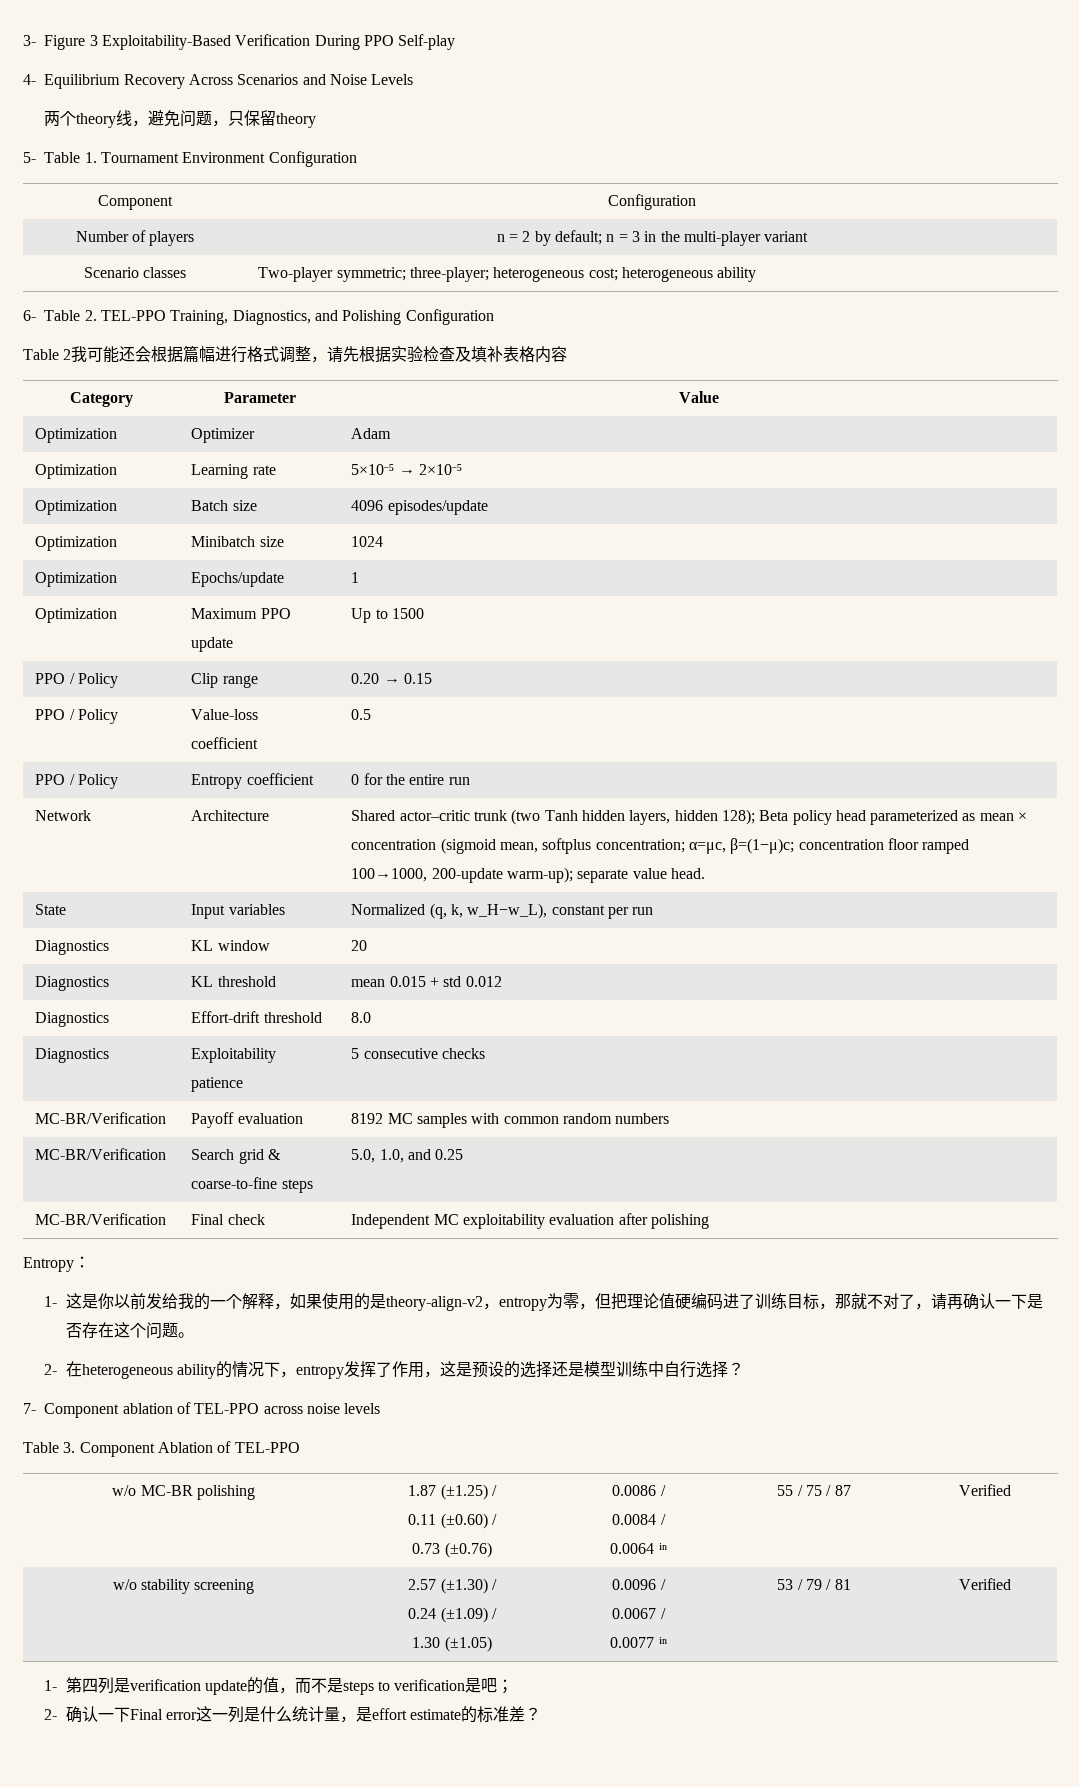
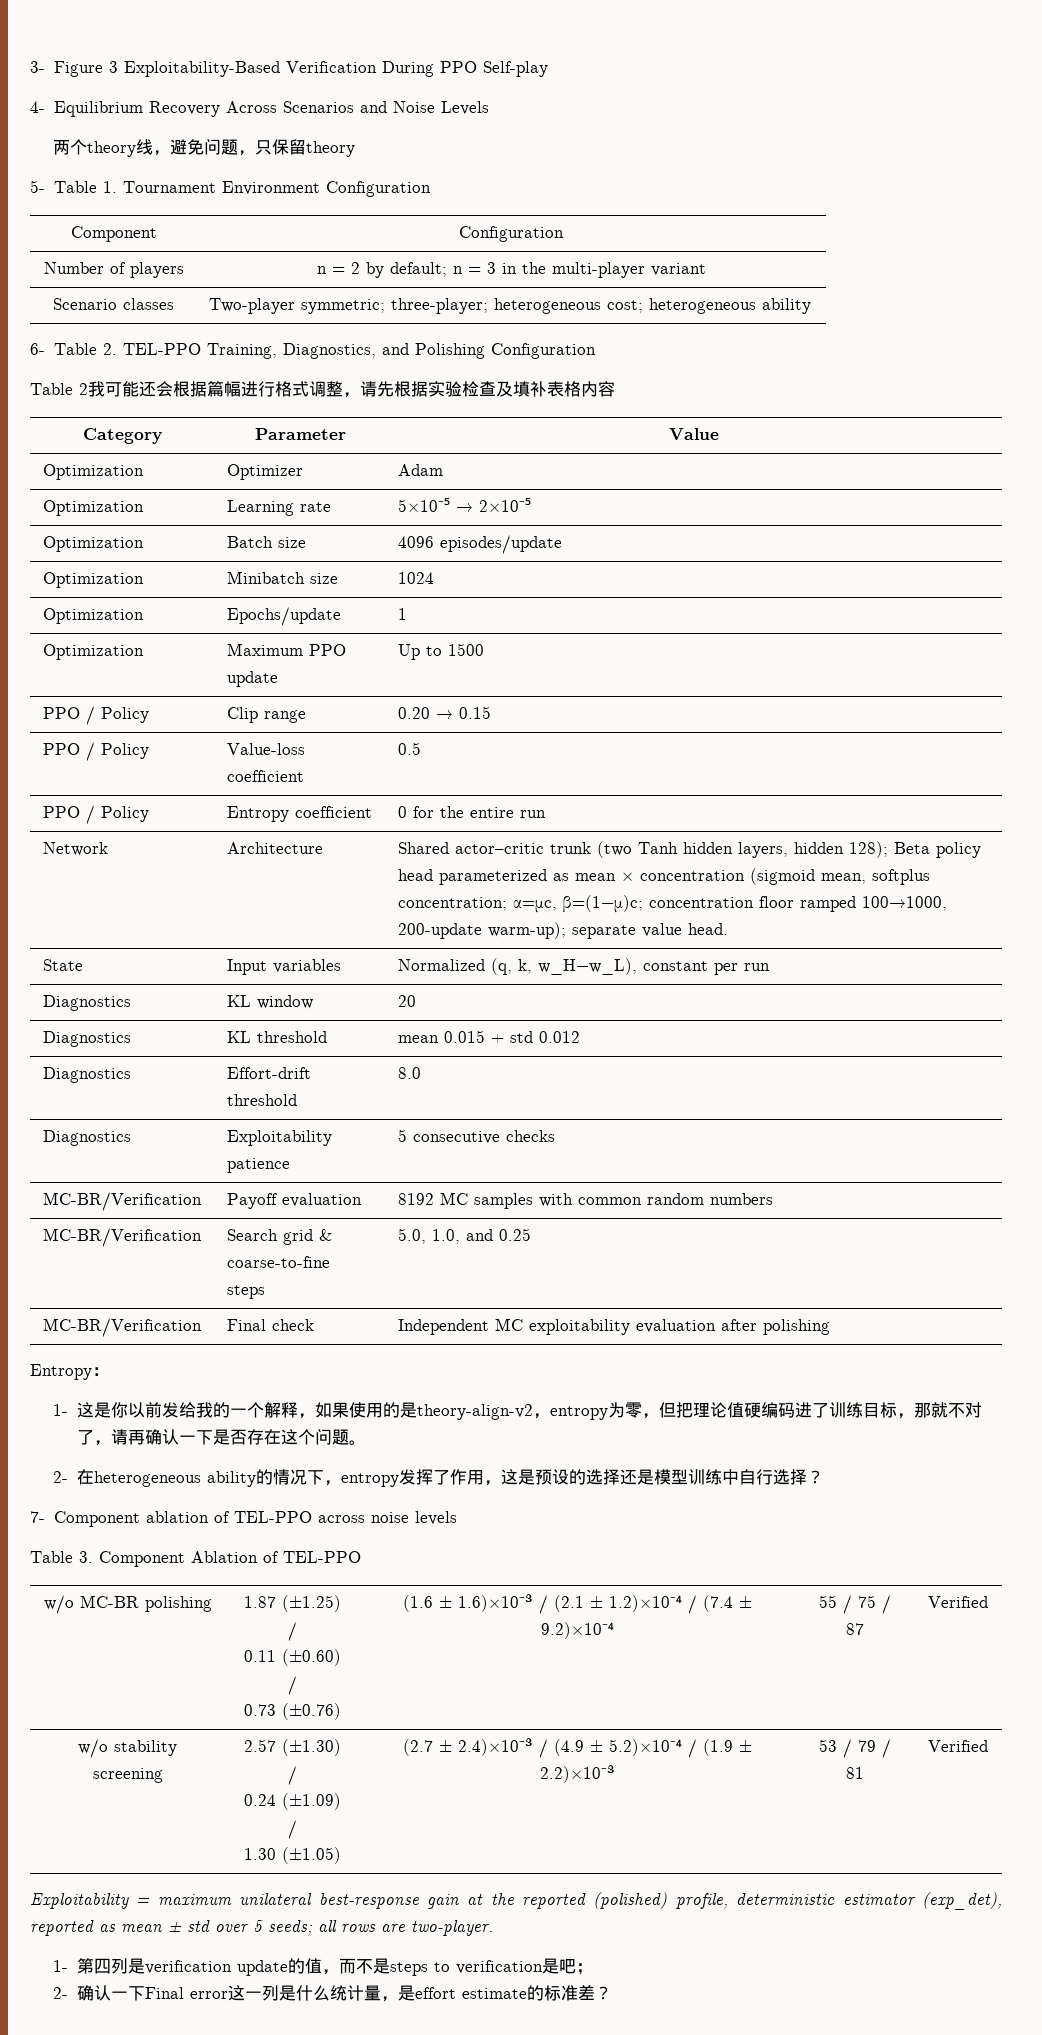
[612,1485,666,1496] [612,1514,666,1525] [610,1543,667,1554] 0.0086 / // 0.0084 / // 0.0064 ⁱⁿ -> [402,1594,752,1614] [540,1622,614,1639] (1.6 ± 1.6)×10⁻³ / (2.1 ± 1.2)×10⁻⁴ / (7.4 ± 9.2)×10⁻⁴
[612,1579,666,1590] [612,1608,666,1619] [610,1637,667,1648] 0.0096 / // 0.0067 / // 0.0077 ⁱⁿ -> [402,1738,752,1758] [539,1765,615,1783] (2.7 ± 2.4)×10⁻³ / (4.9 ± 5.2)×10⁻⁴ / (1.9 ± 2.2)×10⁻³
(1011, 1584) none -> [30,1892,1002,1910] [30,1920,493,1936] // Exploitability = maximum unilateral best-response gain at the reported (polished) profile, deterministic estimator (exp_det), reported as mean ± std over 5 seeds; all rows are two-player.

